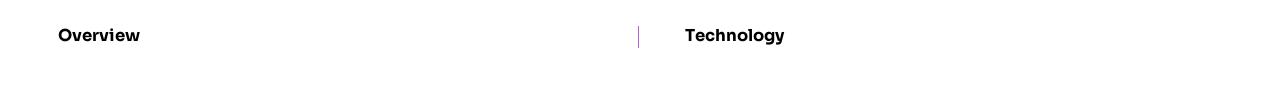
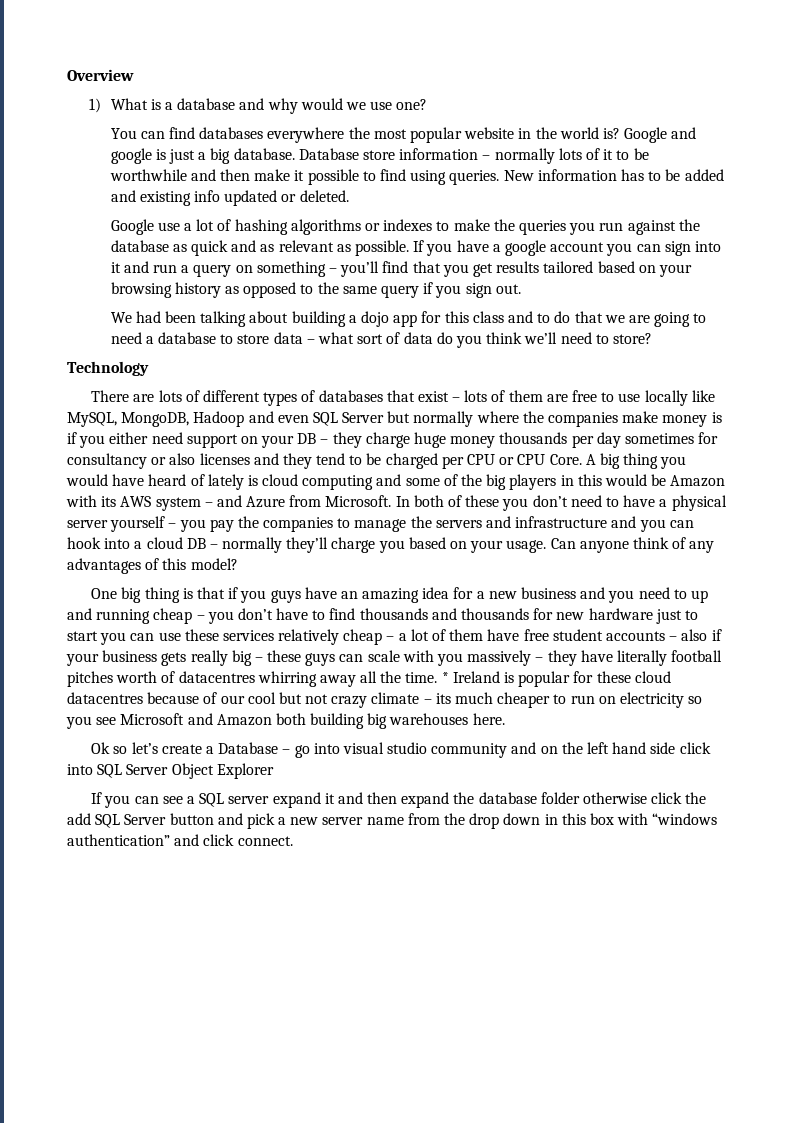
[685,28,786,45] Technology -> [88,98,428,114] [110,127,697,143] [110,148,649,164] [109,169,724,185] [110,190,349,206] [110,219,700,235] [110,240,721,256] [110,261,692,277] [110,282,521,298] [110,311,707,327] [110,332,652,348] [67,361,149,376] [91,390,715,406] [67,411,722,427] [67,432,719,448] [67,453,687,469] [66,474,726,490] [66,495,727,511] [67,516,694,532] [67,537,715,553] [67,558,238,574] [91,587,708,603] [67,608,698,624] [67,629,722,645] [66,650,723,666] [67,671,671,687] [67,692,703,708] [66,713,505,729] [91,742,711,758] [67,763,274,779] [91,792,707,808] [67,813,718,829] [67,834,293,846] 1) What is a database and why would we use one? // You can find databases everywhere the most popular website in the world is? Google and google is just a big database. Database store information – normally lots of it to be worthwhile and then make it possible to find using queries. New information has to be added and existing info updated or deleted. // Google use a lot of hashing algorithms or indexes to make the queries you run against the database as quick and as relevant as possible. If you have a google account you can sign into it and run a query on something – you’ll find that you get results tailored based on your browsing history as opposed to the same query if you sign out. // We had been talking about building a dojo app for this class and to do that we are going to need a database to store data – what sort of data do you think we’ll need to store? // Technology // There are lots of different types of databases that exist – lots of them are free to use locally like MySQL, MongoDB, Hadoop and even SQL Server but normally where the companies make money is if you either need support on your DB – they charge huge money thousands per day sometimes for consultancy or also licenses and they tend to be charged per CPU or CPU Core. A big thing you would have heard of lately is cloud computing and some of the big players in this would be Amazon with its AWS system – and Azure from Microsoft. In both of these you don’t need to have a physical server yourself – you pay the companies to manage the servers and infrastructure and you can hook into a cloud DB – normally they’ll charge you based on your usage. Can anyone think of any advantages of this model? // One big thing is that if you guys have an amazing idea for a new business and you need to up and running cheap – you don’t have to find thousands and thousands for new hardware just to start you can use these services relatively cheap – a lot of them have free student accounts – also if your business gets really big – these guys can scale with you massively – they have literally football pitches worth of datacentres whirring away all the time. * Ireland is popular for these cloud datacentres because of our cool but not crazy climate – its much cheaper to run on electricity so you see Microsoft and Amazon both building big warehouses here. // Ok so let’s create a Database – go into visual studio community and on the left hand side click into SQL Server Object Explorer // If you can see a SQL server expand it and then expand the database folder otherwise click the add SQL Server button and pick a new server name from the drop down in this box with “windows authentication” and click connect.

